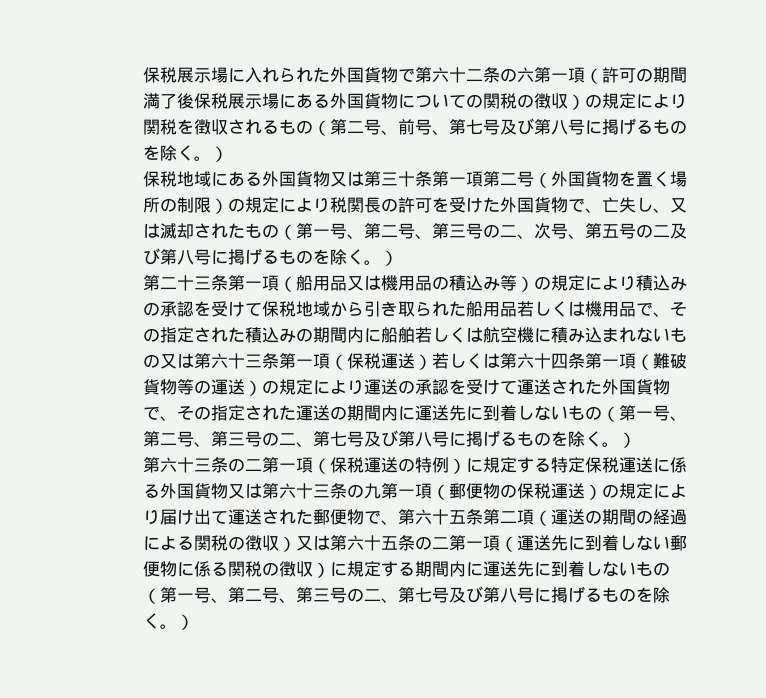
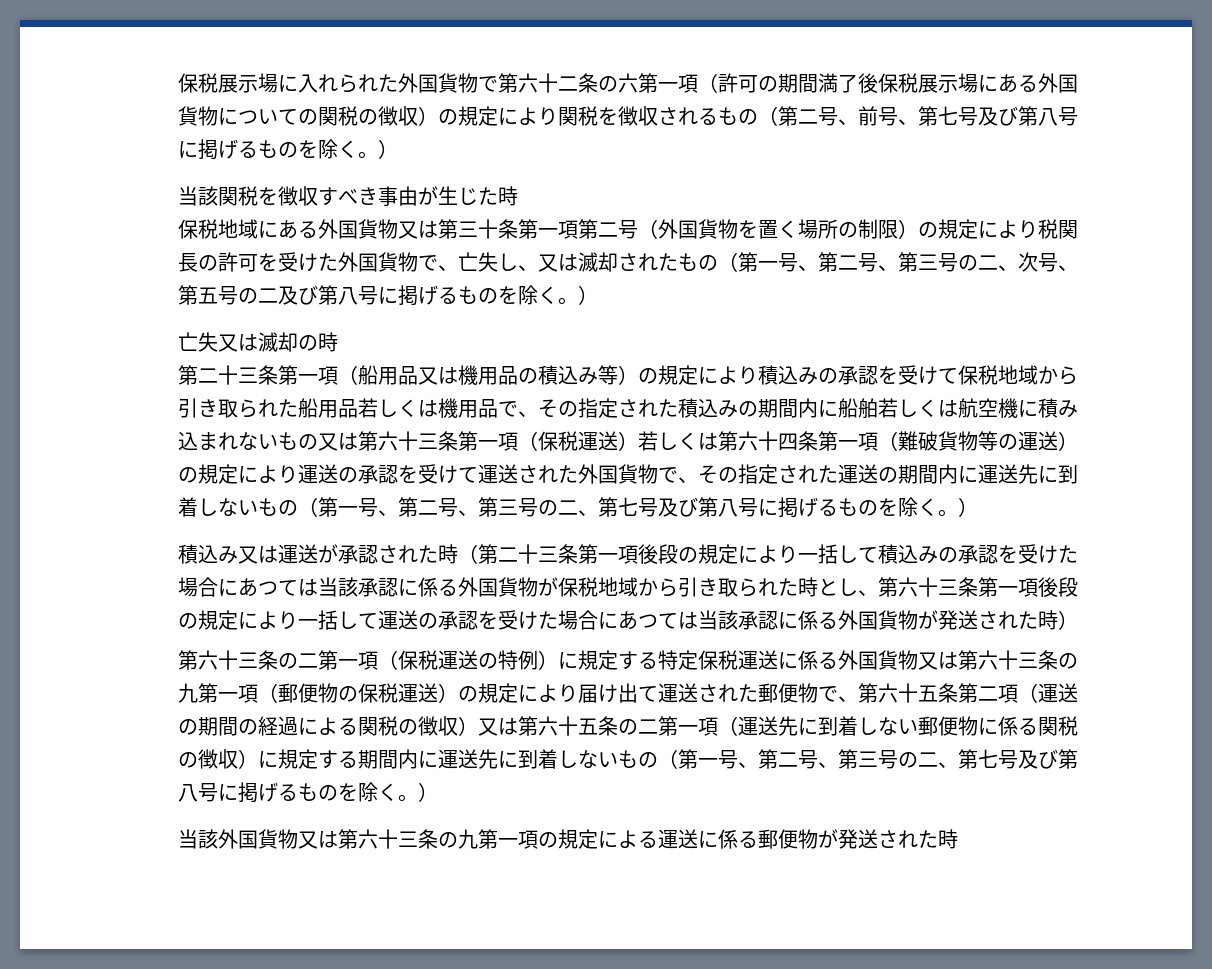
(228, 154) none -> [177,186,518,206] // 当該関税を徴収すべき事由が生じた時
(398, 258) none -> [177,332,338,352] // 亡失又は滅却の時
(636, 440) none -> [177,544,1078,564] [177,577,1078,597] [177,610,1078,630] // 積込み又は運送が承認された時（第二十三条第一項後段の規定により一括して積込みの承認を受けた場合にあつては当該承認に係る外国貨物が保税地域から引き取られた時とし、第六十三条第一項後段の規定により一括して運送の承認を受けた場合にあつては当該承認に係る外国貨物が発送された時）
(194, 622) none -> [177,829,958,849] // 当該外国貨物又は第六十三条の九第一項の規定による運送に係る郵便物が発送された時

